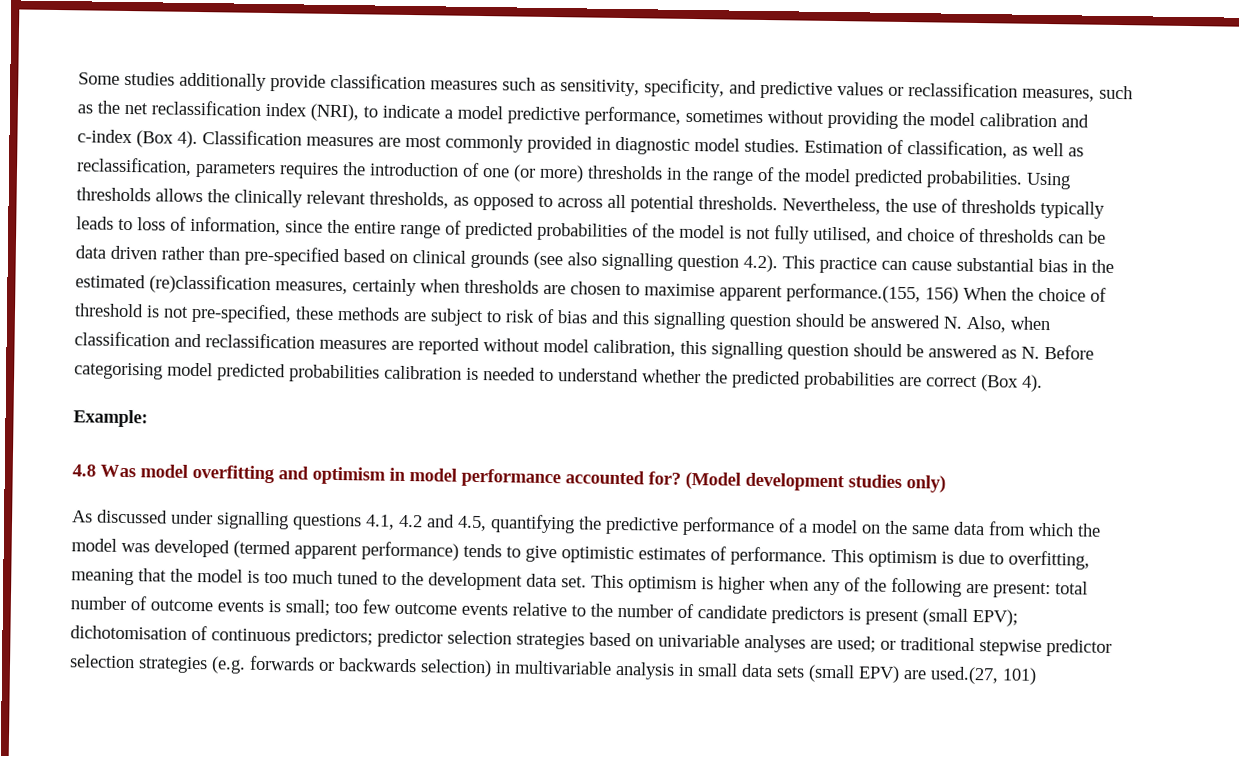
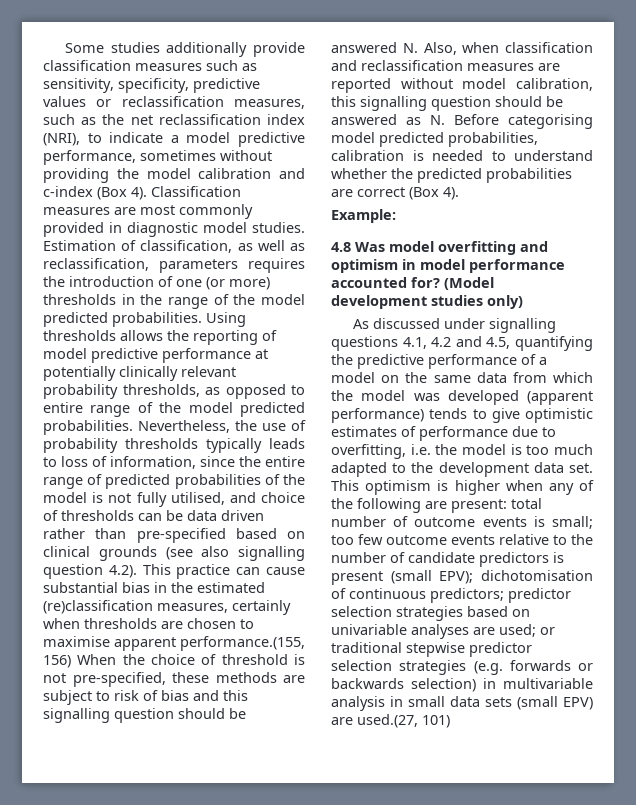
[729,80,757,94] and -> (189, 85) none
(230, 196) none -> [193,330,277,345] [43,348,268,363] [43,366,116,381] reporting of model predictive performance at potentially
(366, 197) none -> [43,384,118,399] probability
[557,194,778,214] across all potential thresholds. -> [43,402,305,417] [43,420,133,435] entire range of the model predicted probabilities.
(958, 205) none -> [43,438,118,453] probability
[289,364,380,383] probabilities -> [448,132,538,147] probabilities,
[233,540,358,560] (termed apparent -> [527,391,593,405] (apparent
[730,546,954,568] performance. This optimism is -> [419,426,508,441] performance
[71,568,167,586] meaning that -> [410,444,431,455] i.e.
[337,571,379,585] tuned -> [331,462,387,477] adapted

